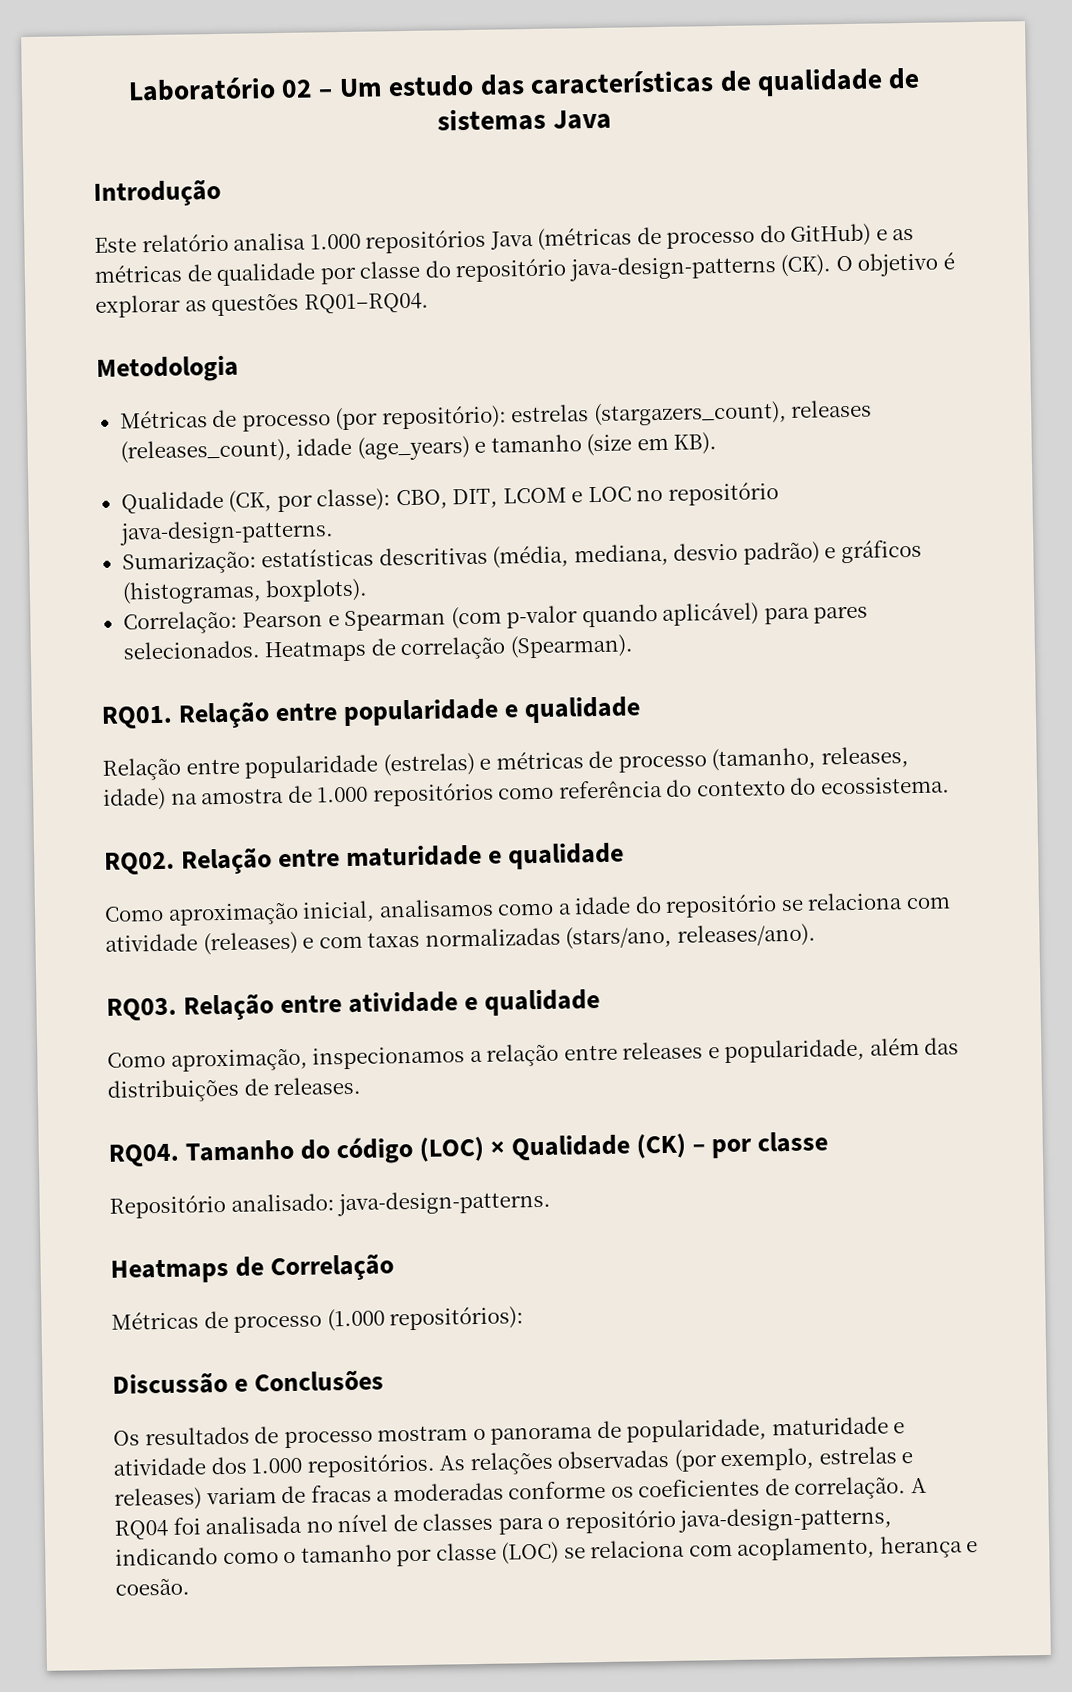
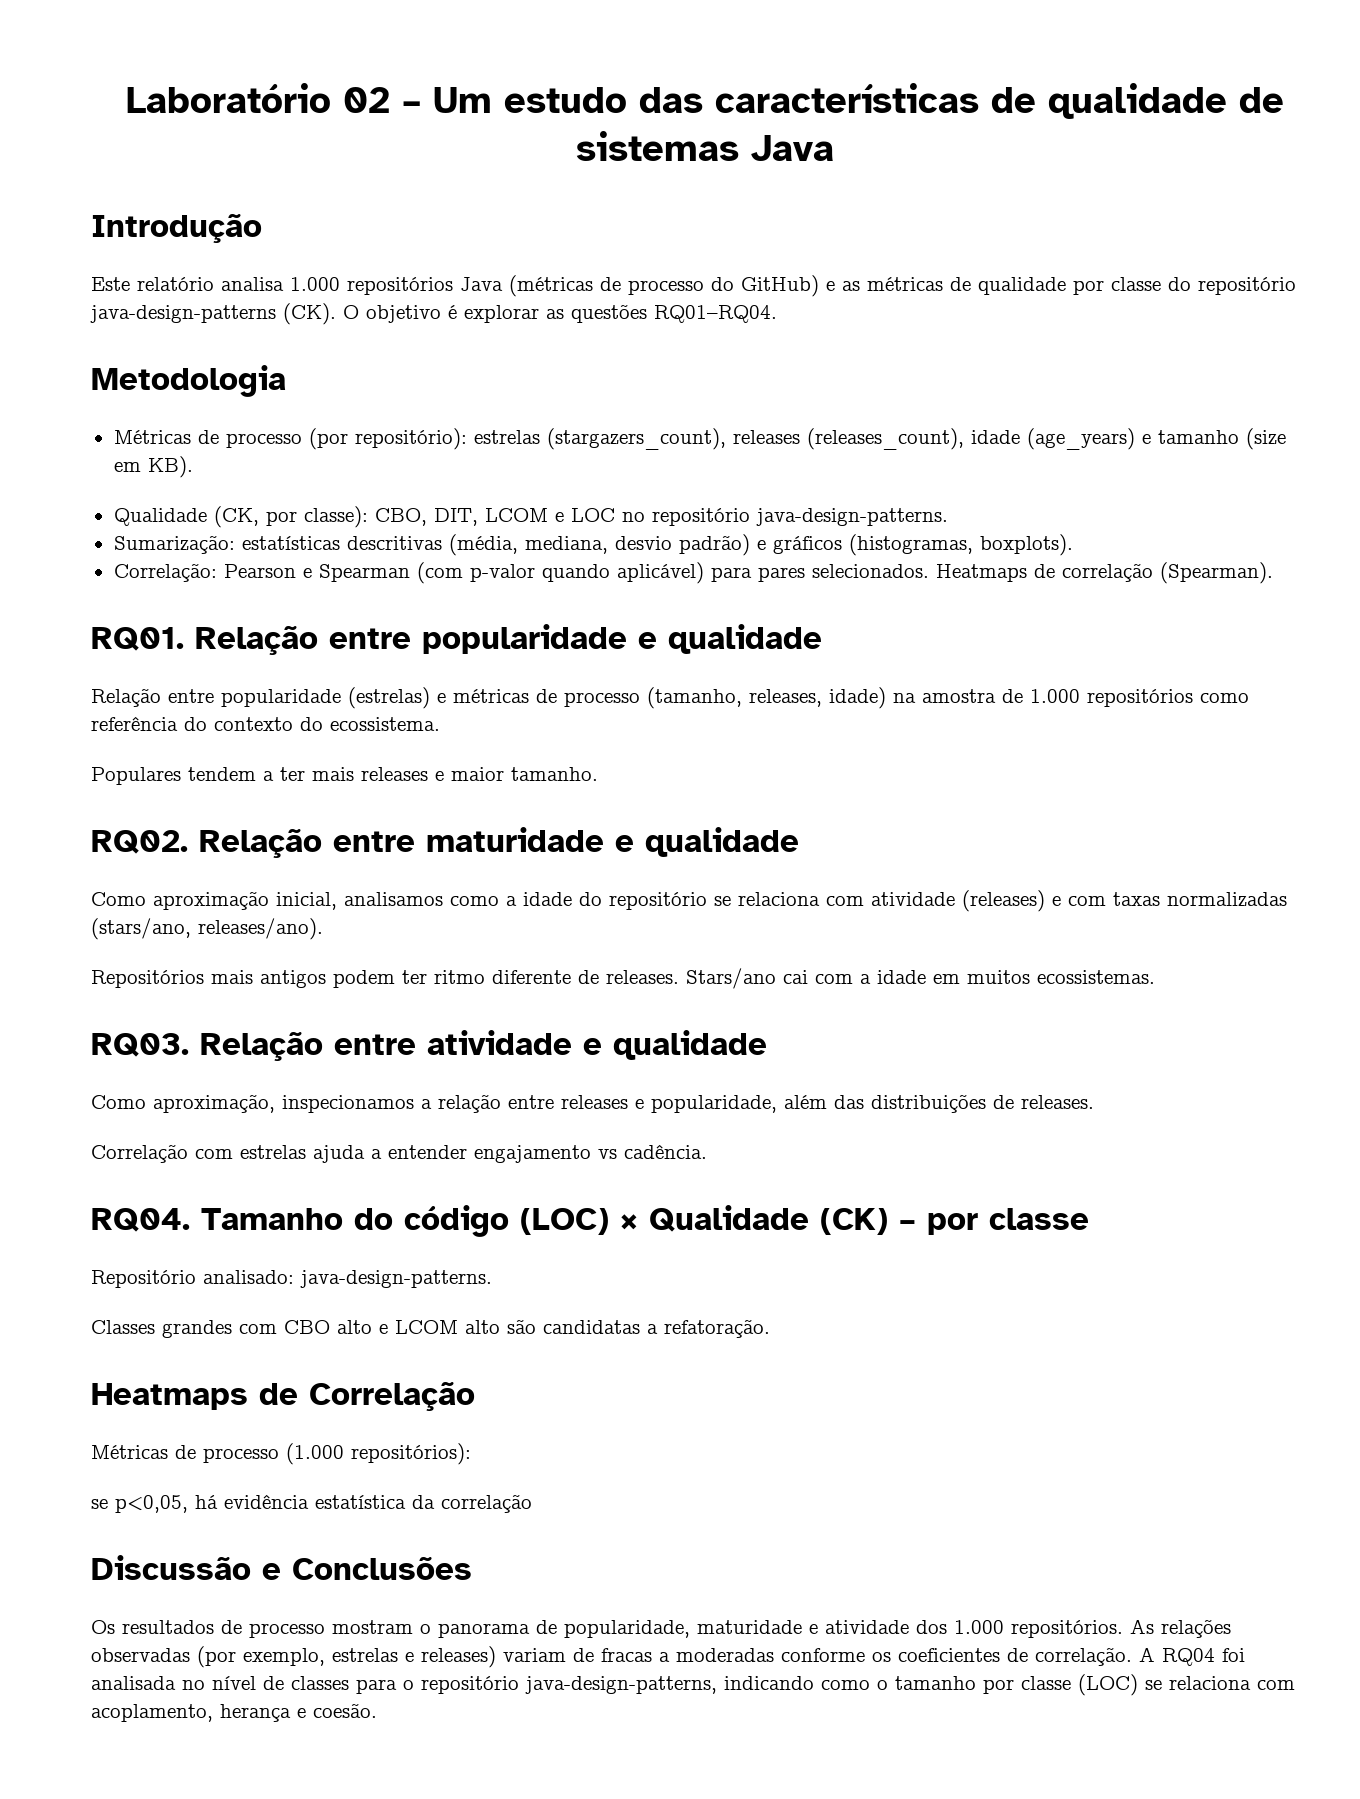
(950, 785) none -> [91,767,598,785] // Populares tendem a ter mais releases e maior tamanho.
(816, 935) none -> [91,968,1155,989] // Repositórios mais antigos podem ter ritmo diferente de releases. Stars/ano cai com a idade em muitos ecossistemas.
(362, 1086) none -> [91,1144,707,1163] // Correlação com estrelas ajuda a entender engajamento vs cadência.
(552, 1203) none -> [91,1319,770,1338] // Classes grandes com CBO alto e LCOM alto são candidatas a refatoração.
(525, 1318) none -> [91,1494,532,1513] // se p<0,05, há evidência estatística da correlação

